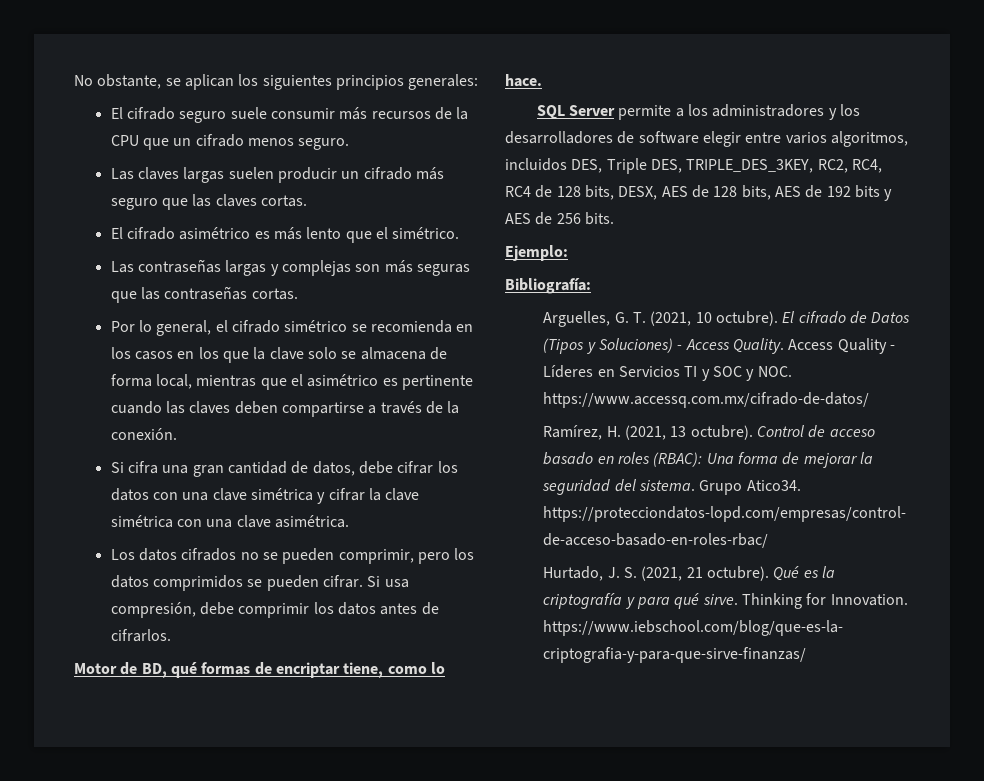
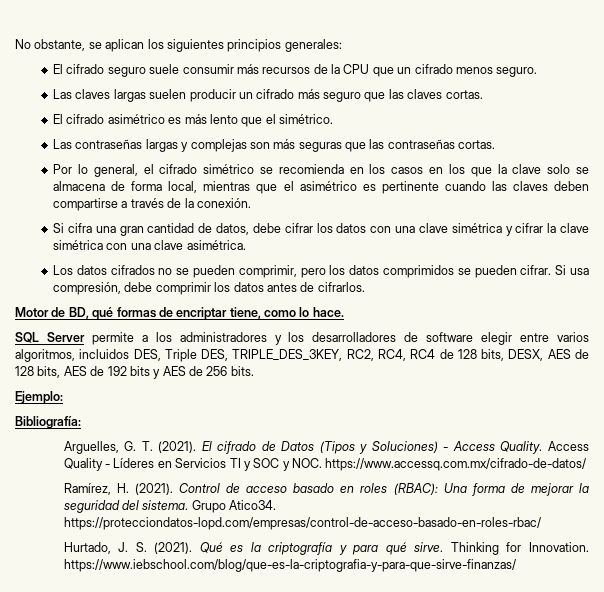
[650,311,778,326] (2021, 10 octubre). -> [158,441,197,453] (2021).
[625,425,753,440] (2021, 13 octubre). -> [134,483,173,495] (2021).
[641,566,769,581] (2021, 21 octubre). -> [154,542,193,554] (2021).

